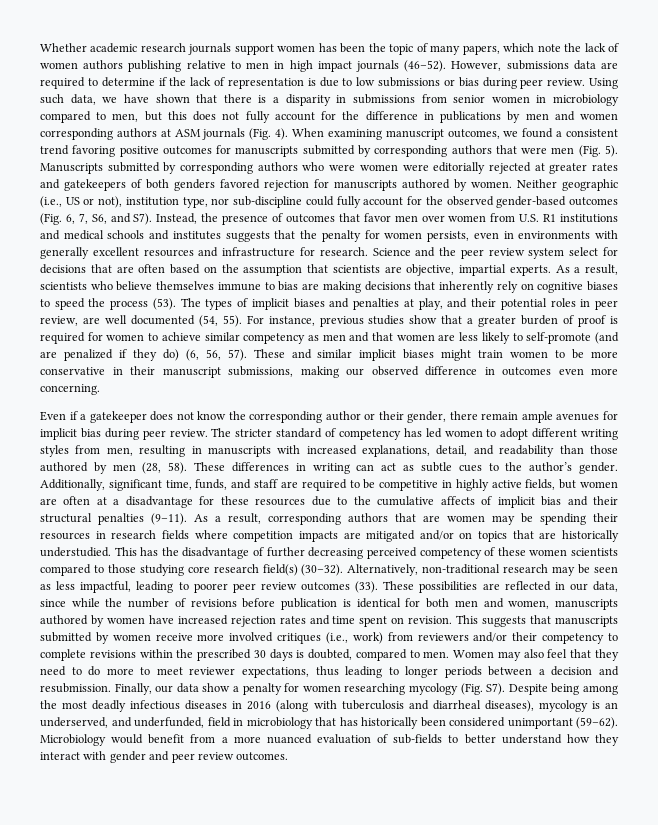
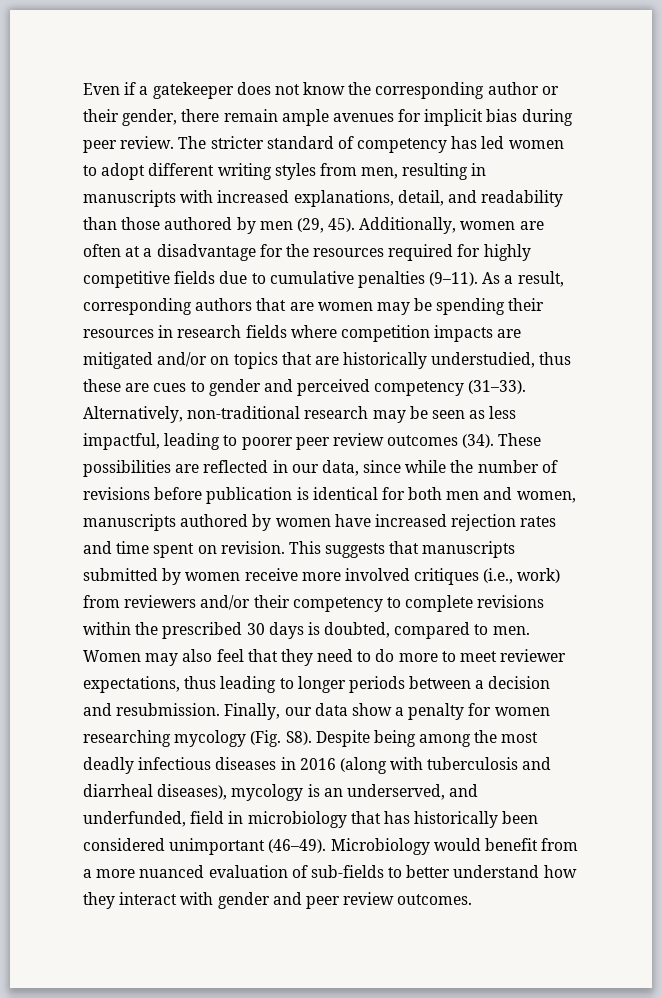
[40,43,620,55] [40,60,618,72] [40,77,618,89] [40,94,619,106] [40,111,619,123] [40,128,618,140] [40,145,618,157] [40,162,618,174] [40,179,618,191] [40,196,619,208] [40,213,618,225] [40,230,618,242] [40,247,618,259] [40,264,618,276] [40,281,619,293] [40,298,618,310] [40,315,619,327] [40,332,619,344] [40,349,619,361] [40,366,618,378] [40,384,100,395] Whether academic research journals support women has been the topic of many papers, which note the lack of women authors publishing relative to men in high impact journals (46–52). However, submissions data are required to determine if the lack of representation is due to low submissions or bias during peer review. Using such data, we have shown that there is a disparity in submissions from senior women in microbiology compared to men, but this does not fully account for the difference in publications by men and women corresponding authors at ASM journals (Fig. 4). When examining manuscript outcomes, we found a consistent trend favoring positive outcomes for manuscripts submitted by corresponding authors that were men (Fig. 5). Manuscripts submitted by corresponding authors who were women were editorially rejected at greater rates and gatekeepers of both genders favored rejection for manuscripts authored by women. Neither geographic (i.e., US or not), institution type, nor sub-discipline could fully account for the observed gender-based outcomes (Fig. 6, 7, S6, and S7). Instead, the presence of outcomes that favor men over women from U.S. R1 institutions and medical schools and institutes suggests that the penalty for women persists, even in environments with generally excellent resources and infrastructure for research. Science and the peer review system select for decisions that are often based on the assumption that scientists are objective, impartial experts. As a result, scientists who believe themselves immune to bias are making decisions that inherently rely on cognitive biases to speed the process (53). The types of implicit biases and penalties at play, and their potential roles in peer review, are well documented (54, 55). For instance, previous studies show that a greater burden of proof is required for women to achieve similar competency as men and that women are less likely to self-promote (and are penalized if they do) (6, 56, 57). These and similar implicit biases might train women to be more conservative in their manuscript submissions, making our observed difference in outcomes even more concerning. // -> (83, 89) none
[142,462,618,474] [40,479,577,491] (28, 58). These differences in writing can act as subtle cues to the author’s gender. Additionally, significant time, funds, and staff are required to be competitive in highly active fields, but -> [296,217,457,234] (29, 45). Additionally,
[220,496,619,508] [40,513,92,523] these resources due to the cumulative affects of implicit bias and their structural -> [285,244,531,261] [83,271,354,288] the resources required for highly competitive fields due to cumulative
[40,547,619,559] [40,564,344,576] understudied. This has the disadvantage of further decreasing perceived competency of these women scientists compared to those studying core research field(s) (30–32). -> [431,352,572,368] [83,379,527,396] understudied, thus these are cues to gender and perceived competency (31–33).
[355,581,379,593] (33). -> [462,434,495,448] (34).
[486,683,506,695] S7). -> [285,731,312,745] S8).
[576,717,618,729] (59–62). -> [268,839,327,853] (46–49).

